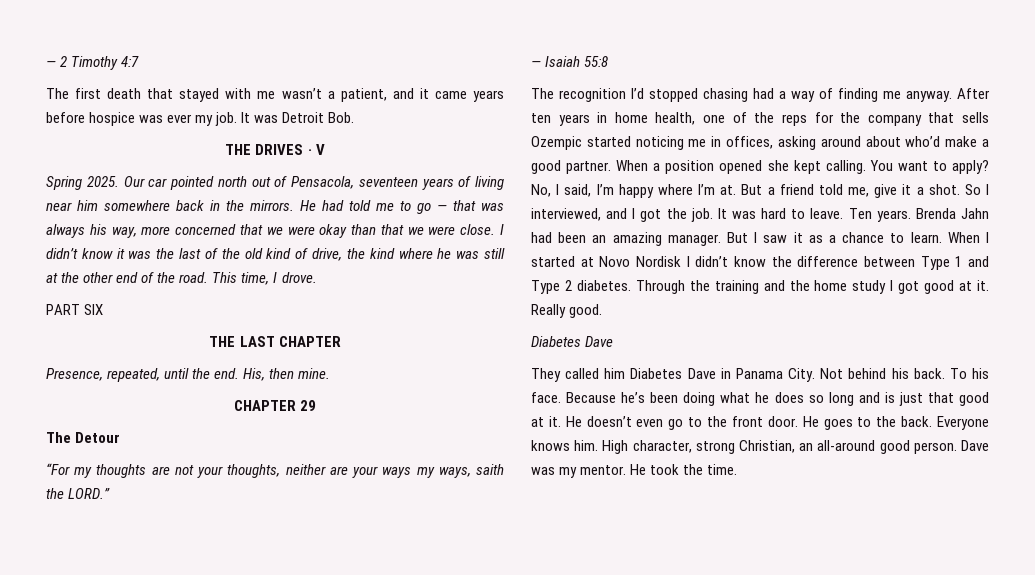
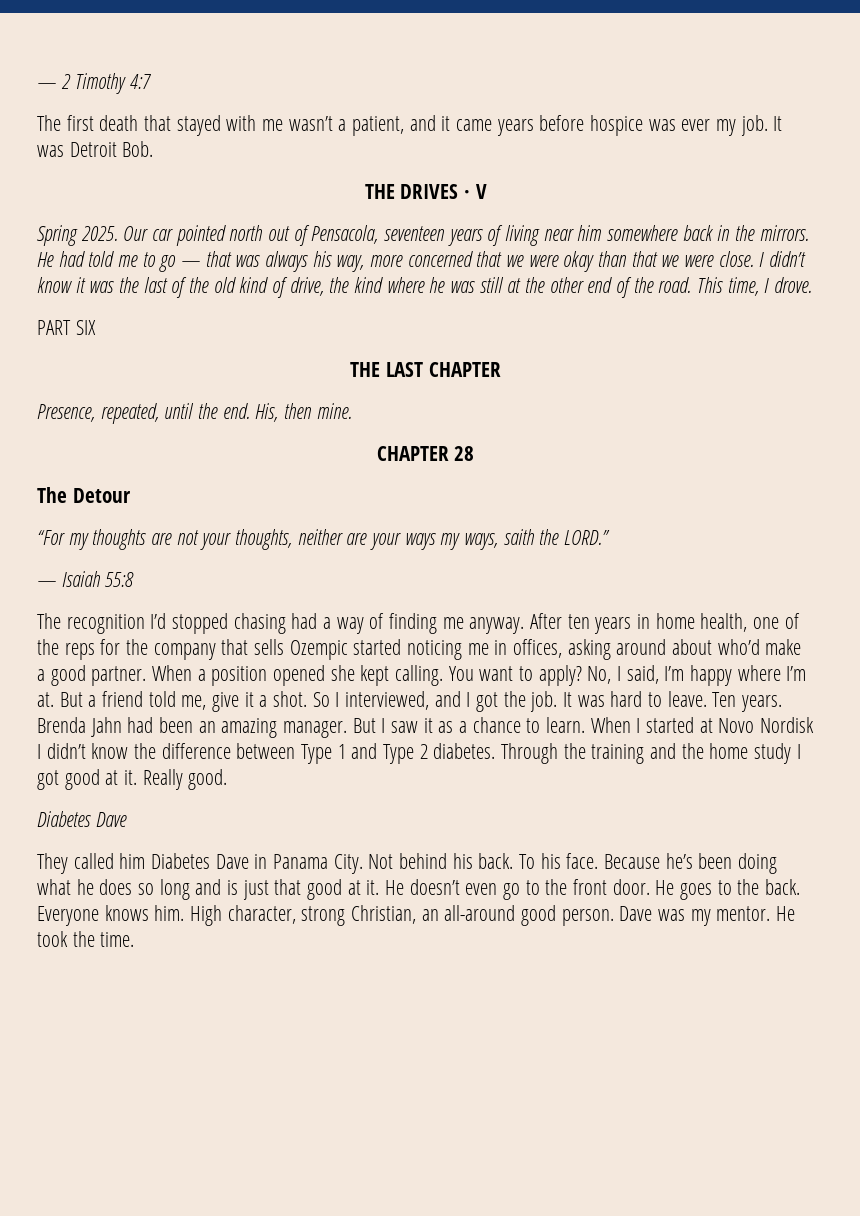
[300,400,317,411] 29 -> [454,446,475,461] 28

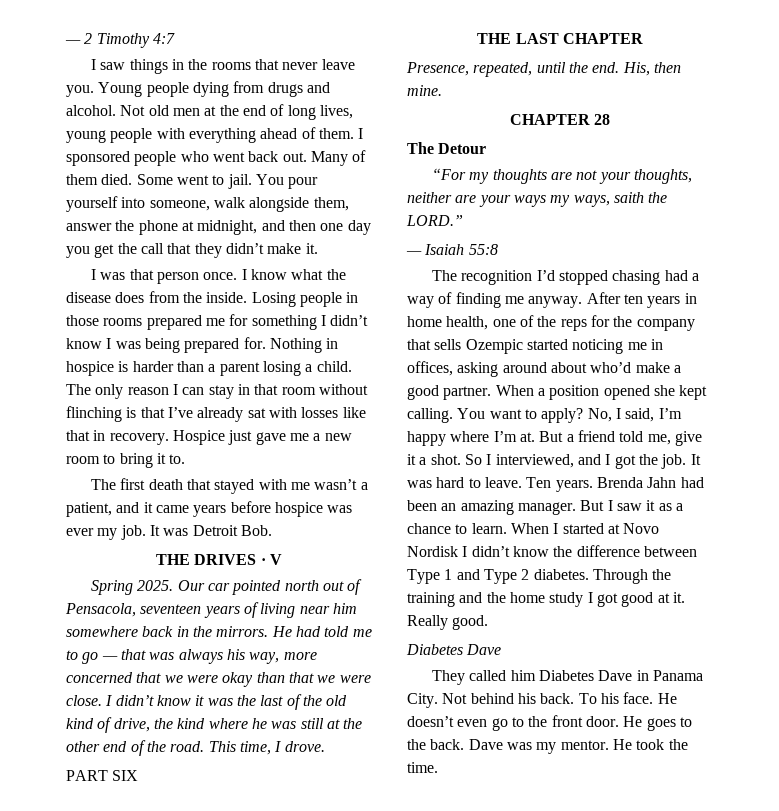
(152, 81) none -> [91,59,355,74] [66,81,330,97] [66,104,353,120] [66,127,364,143] [66,150,367,166] [66,174,319,189] [66,196,349,212] [66,220,371,235] [66,243,318,258] [91,269,346,284] [66,291,359,307] [66,314,369,330] [66,337,339,353] [66,361,352,376] [66,384,368,399] [66,406,366,422] [66,430,352,445] [66,453,186,468] // I saw things in the rooms that never leave you. Young people dying from drugs and alcohol. Not old men at the end of long lives, young people with everything ahead of them. I sponsored people who went back out. Many of them died. Some went to jail. You pour yourself into someone, walk alongside them, answer the phone at midnight, and then one day you get the call that they didn’t make it. // I was that person once. I know what the disease does from the inside. Losing people in those rooms prepared me for something I didn’t know I was being prepared for. Nothing in hospice is harder than a parent losing a child. The only reason I can stay in that room without flinching is that I’ve already sat with losses like that in recovery. Hospice just gave me a new room to bring it to.
[604,853,778,874] [37,879,380,900] Because he’s been doing what he does so long and is just that good at it. -> (654, 698) none
[37,905,614,926] Everyone knows him. High character, strong Christian, an all-around good person. -> (465, 744) none

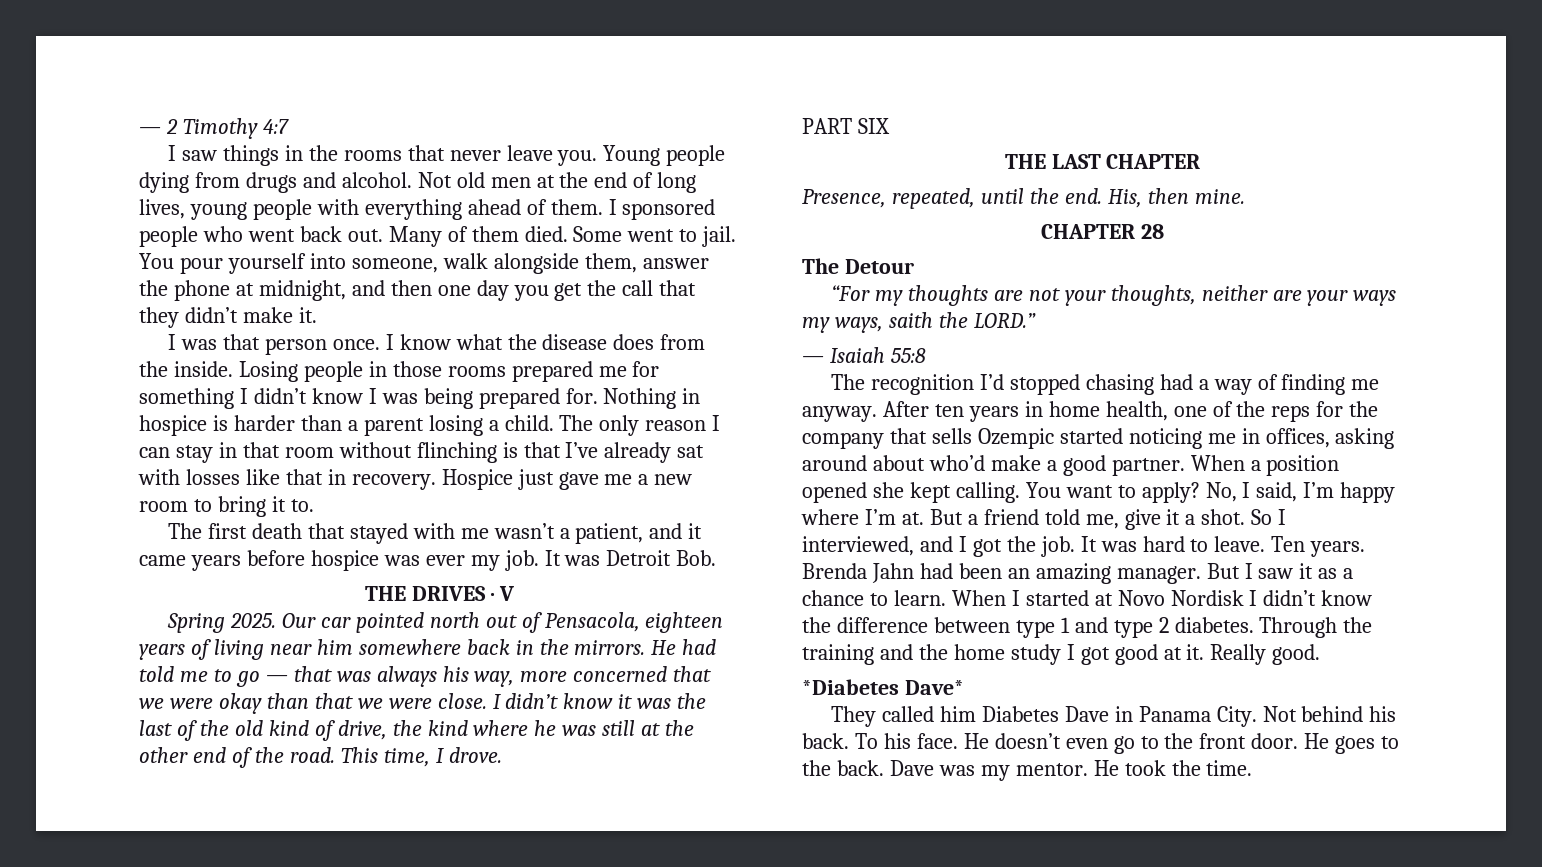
[140,604,202,614] seventeen -> [645,612,724,633] eighteen
[407,569,440,584] Type -> [1015,620,1055,638] type
[483,569,517,584] Type -> [1113,620,1153,638] type
[406,644,502,655] Diabetes Dave -> [802,679,964,695] *Diabetes Dave*

